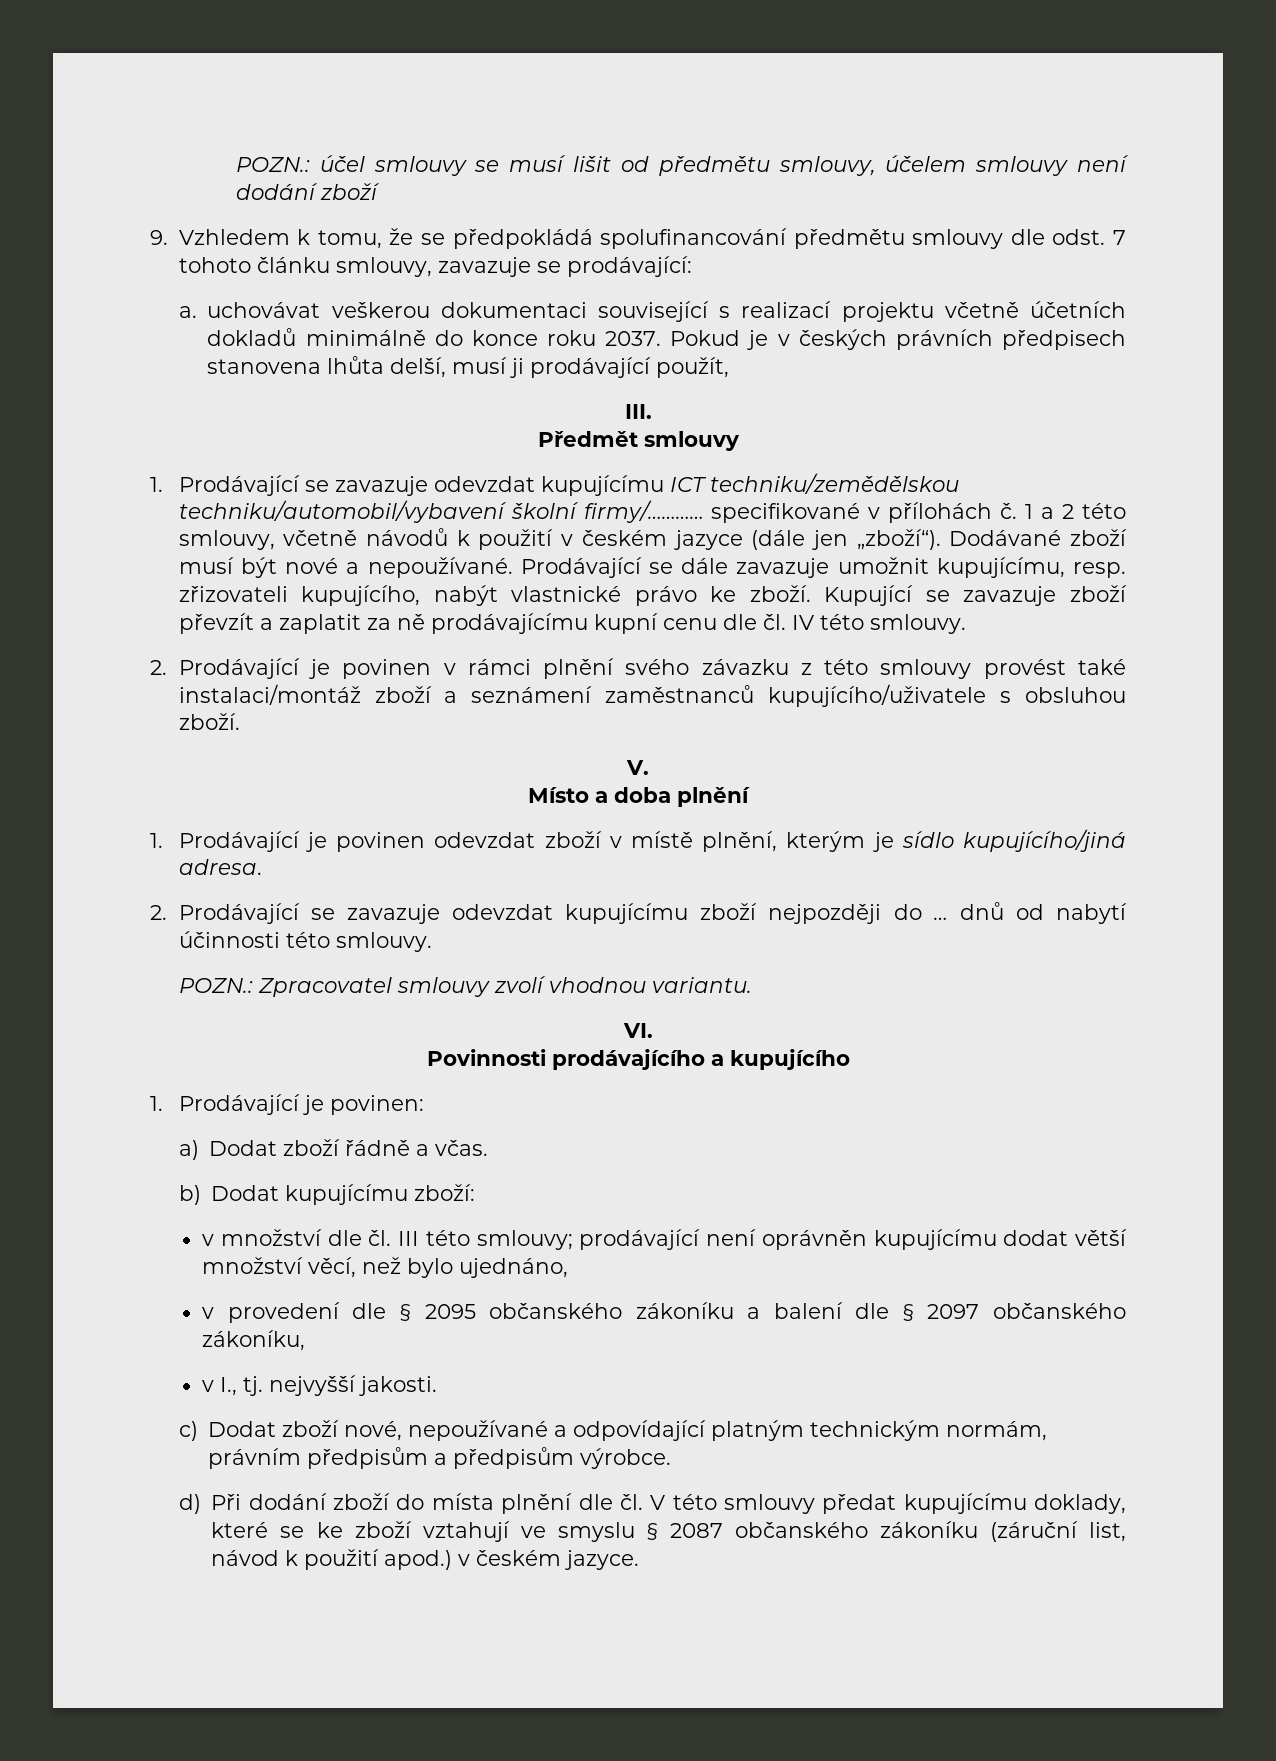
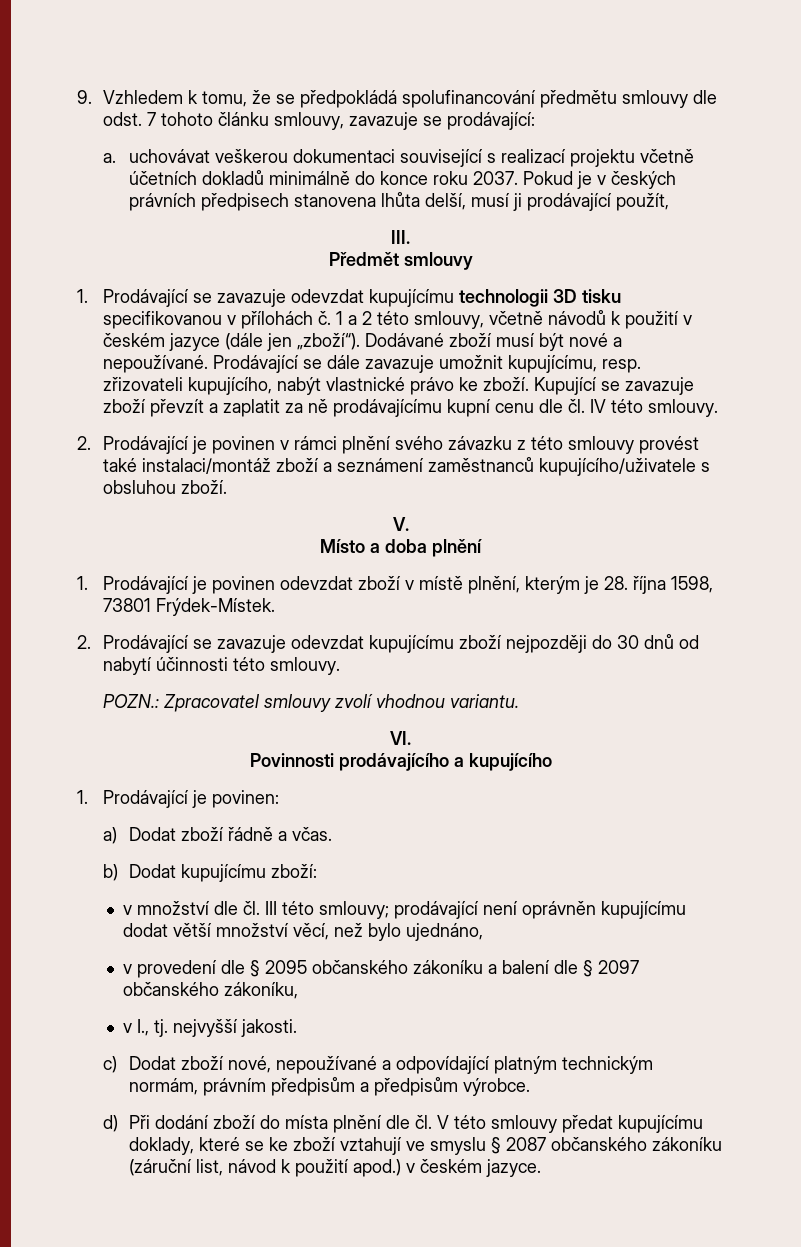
[235,155,1129,176] [235,183,380,200] POZN.: účel smlouvy se musí lišit od předmětu smlouvy, účelem smlouvy není dodání zboží // -> (77, 97) none
[669,473,959,494] [178,500,861,523] ICT techniku/zemědělskou techniku/automobil/vybavení školní firmy/………… specifikované -> [458,289,621,307] [102,311,222,329] technologii 3D tisku specifikovanou
[901,829,1126,852] [178,859,262,875] sídlo kupujícího/jiná adresa. -> [603,576,713,594] [102,598,275,616] 28. října 1598, 73801 Frýdek-Místek.
[933,917,948,920] … -> [616,635,639,649] 30

